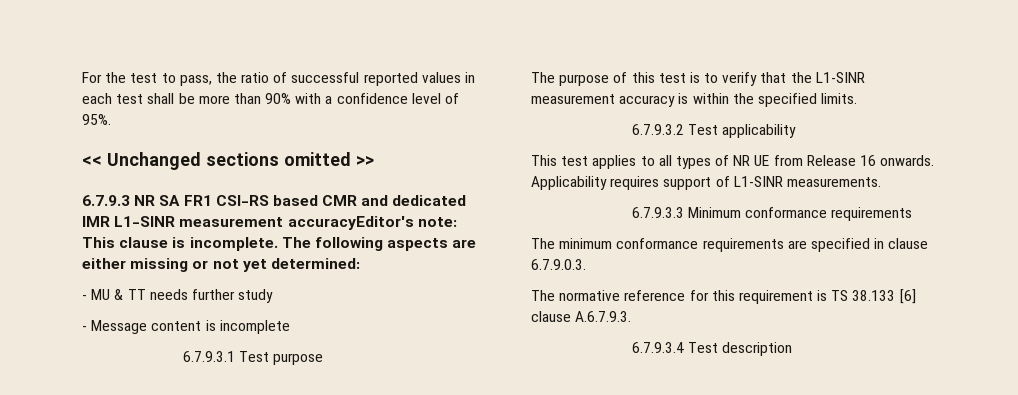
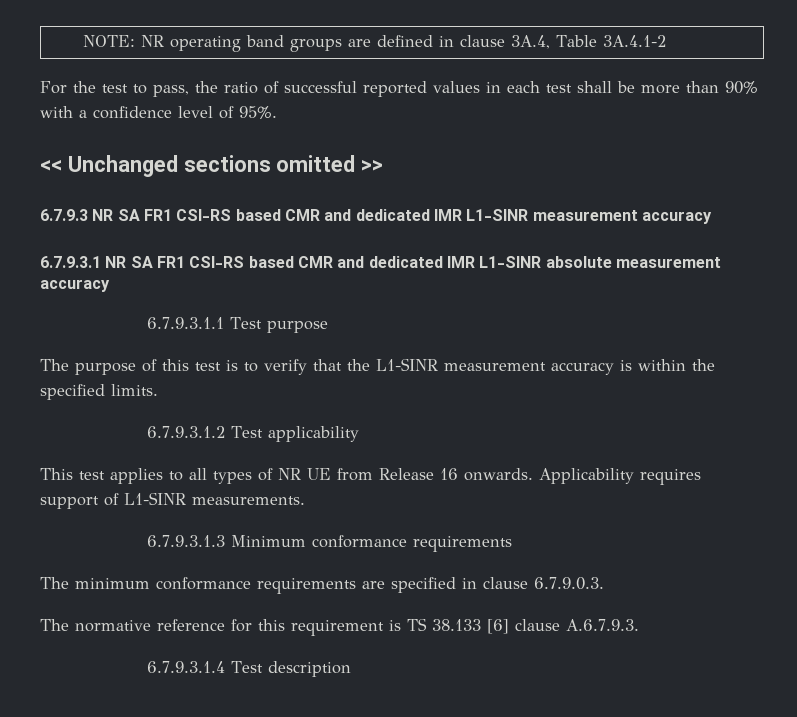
(82, 77) none -> [83,35,667,52] NOTE: NR operating band groups are defined in clause 3A.4, Table 3A.4.1-2 //
[287,216,457,230] [82,237,477,251] [82,258,360,272] [82,289,274,303] [82,320,290,334] [182,351,235,362] accuracyEditor's note: This clause is incomplete. The following aspects are either missing or not yet determined: // - MU & TT needs further study // - Message content is incomplete // 6.7.9.3.1 -> [641,211,712,224] [40,256,721,268] [40,279,110,292] [146,317,224,329] accuracy // 6.7.9.3.1 NR SA FR1 CSI-RS based CMR and dedicated IMR L1-SINR absolute measurement accuracy // 6.7.9.3.1.1
[631,124,684,135] 6.7.9.3.2 -> [146,426,225,438] 6.7.9.3.1.2
[631,207,684,218] 6.7.9.3.3 -> [146,535,225,547] 6.7.9.3.1.3
[631,342,684,353] 6.7.9.3.4 -> [146,661,225,673] 6.7.9.3.1.4

